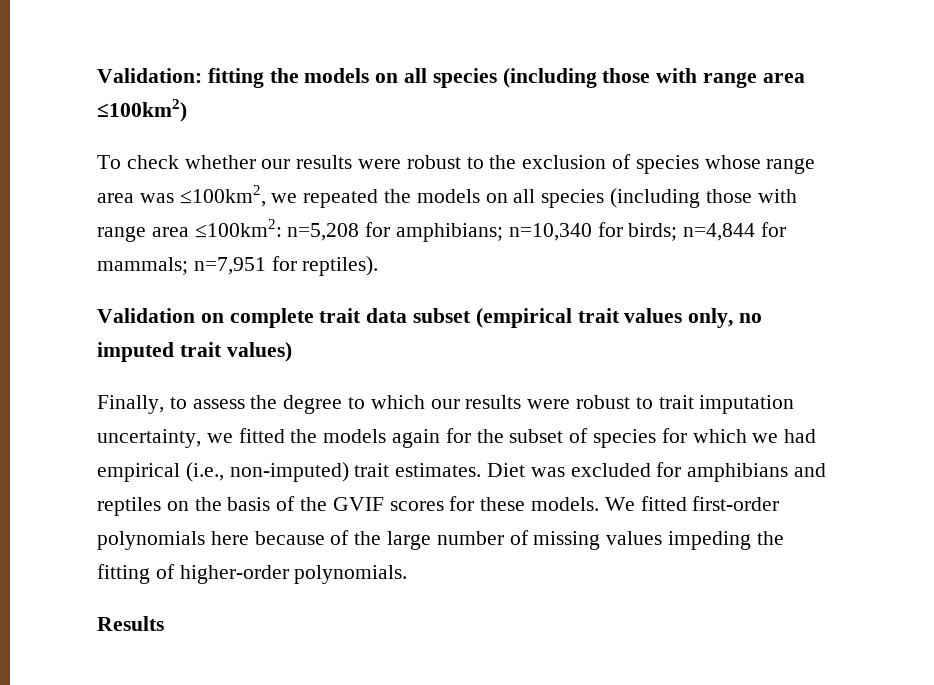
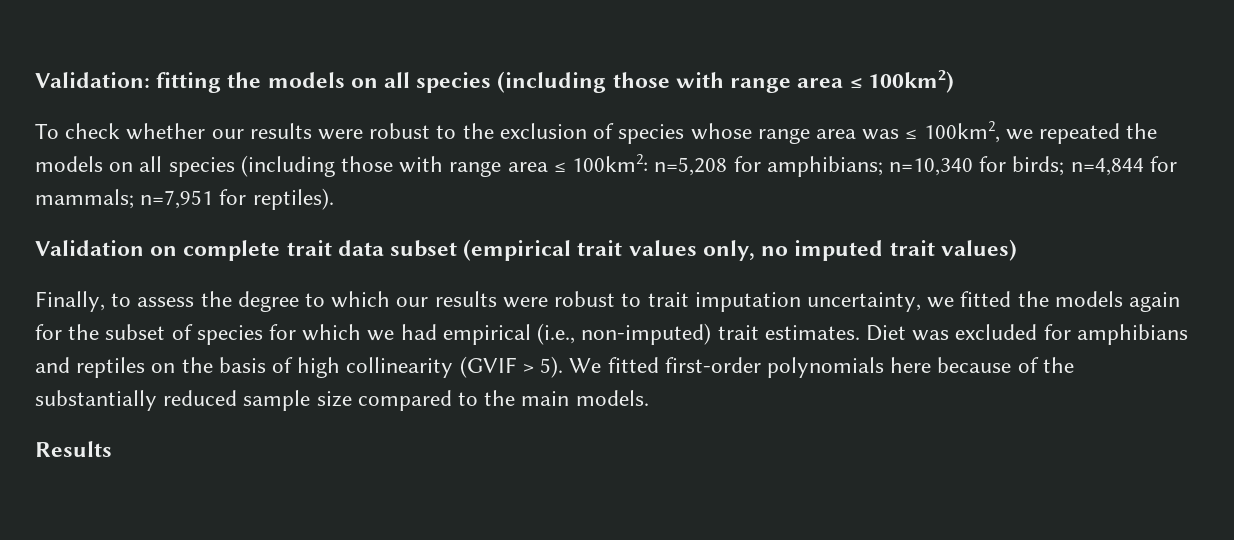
[97,99,187,122] ≤100km2) -> [849,70,954,93] ≤ 100km2)
[179,185,266,207] ≤100km2, -> [905,121,1000,143] ≤ 100km2,
[194,219,282,238] ≤100km2: -> [553,154,649,172] ≤ 100km2:
[300,496,600,511] the GVIF scores for these models. -> [297,356,564,378] high collinearity (GVIF > 5).
[387,530,784,550] [97,564,408,584] large number of missing values impeding the fitting of higher-order polynomials. -> [35,390,649,411] substantially reduced sample size compared to the main models.

